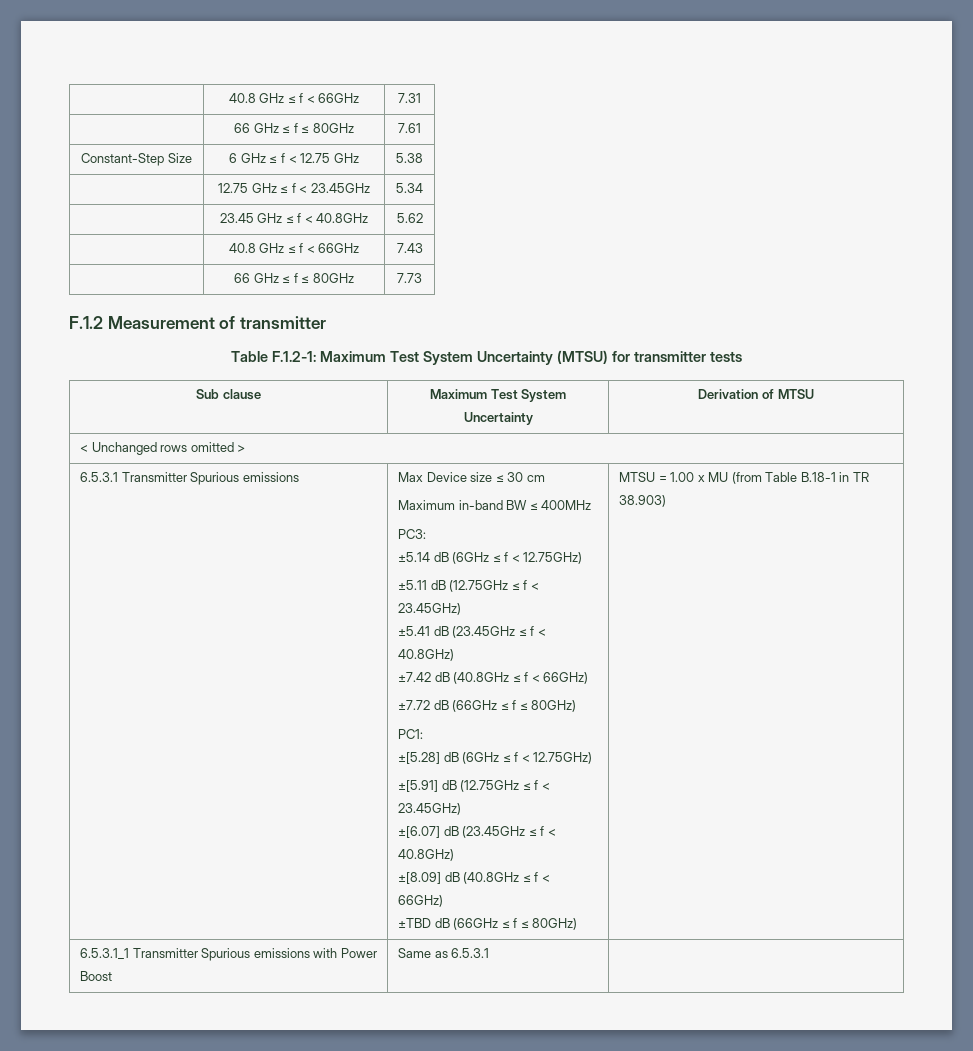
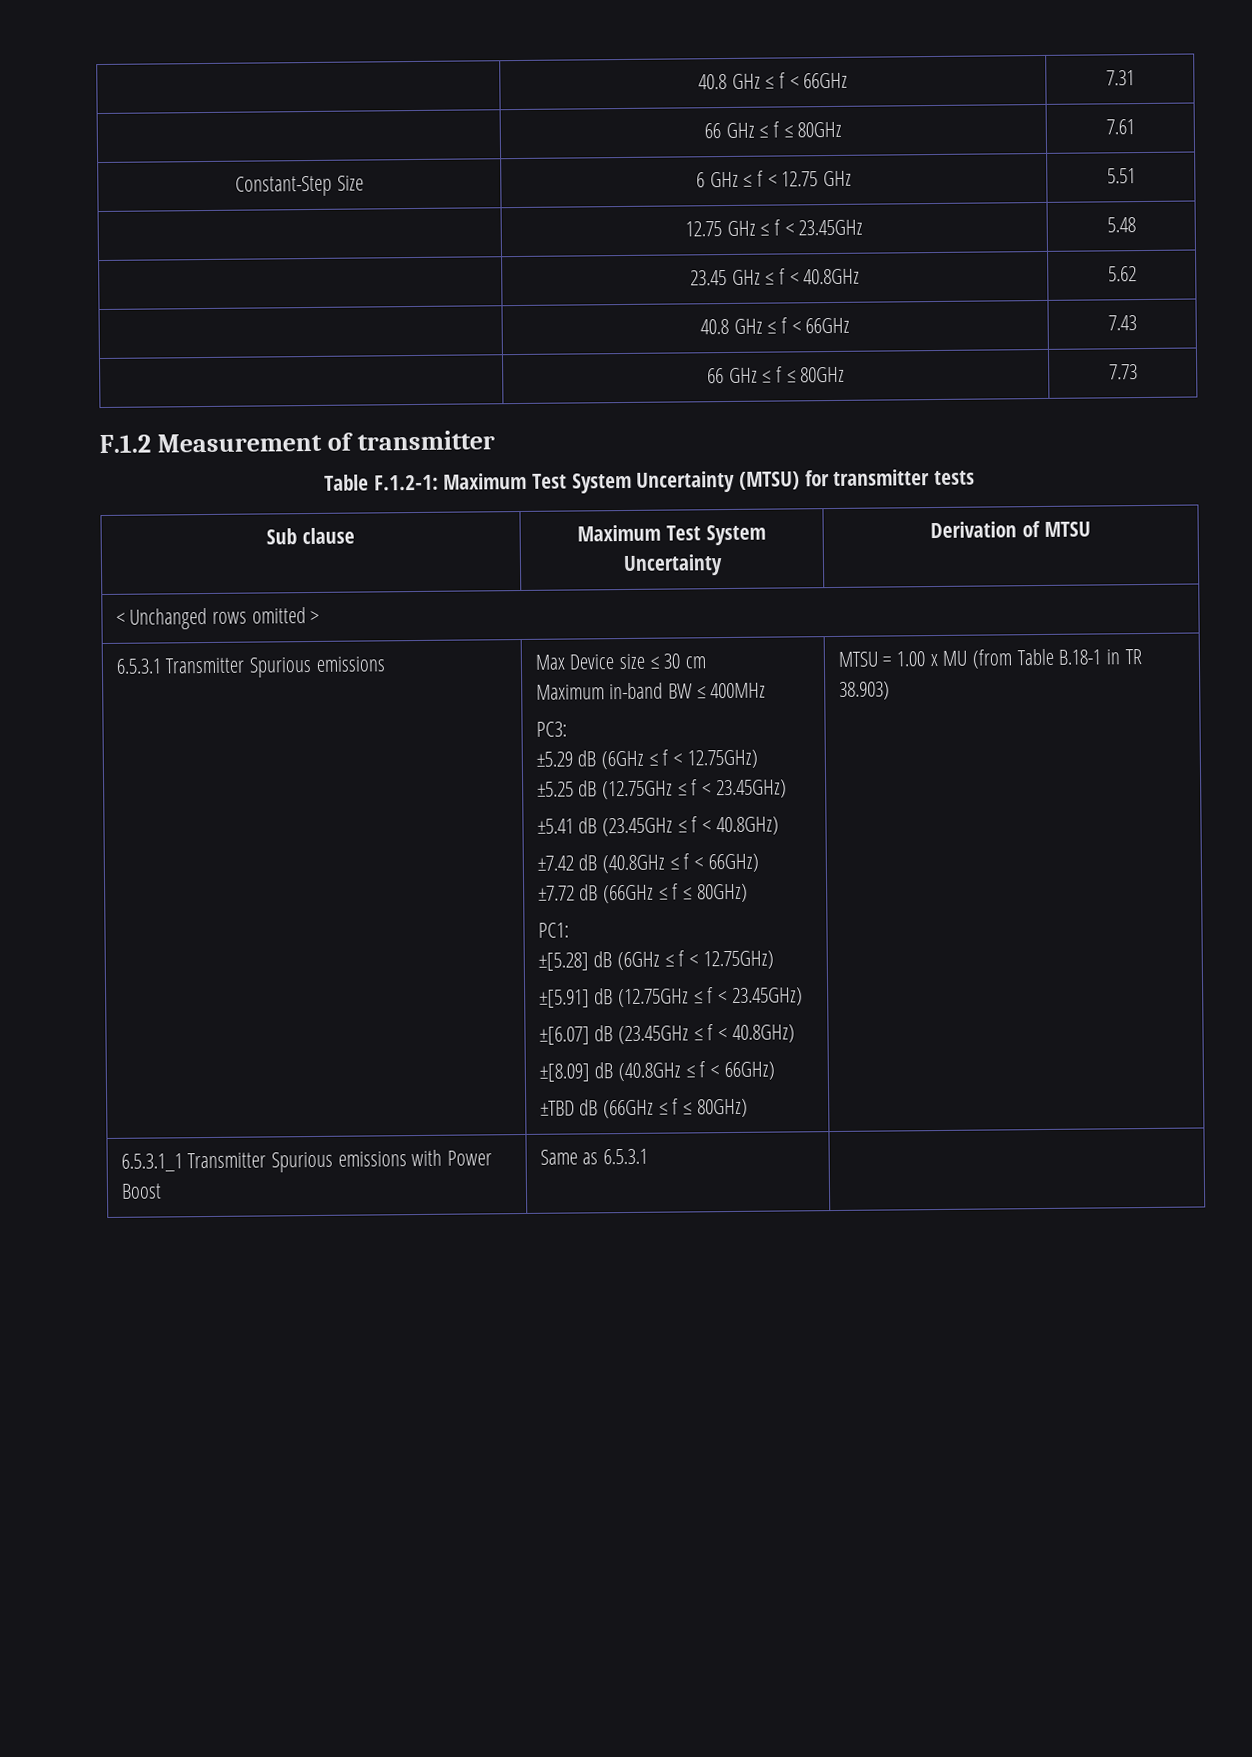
[396,153,423,163] 5.38 -> [1106,168,1136,184] 5.51
[396,183,423,193] 5.34 -> [1106,217,1136,233] 5.48
[398,552,583,564] [398,580,428,590] ±5.14 dB (6GHz ≤ f < 12.75GHz) // ±5.11 -> [535,749,758,770] [536,781,574,797] ±5.29 dB (6GHz ≤ f < 12.75GHz) // ±5.25

